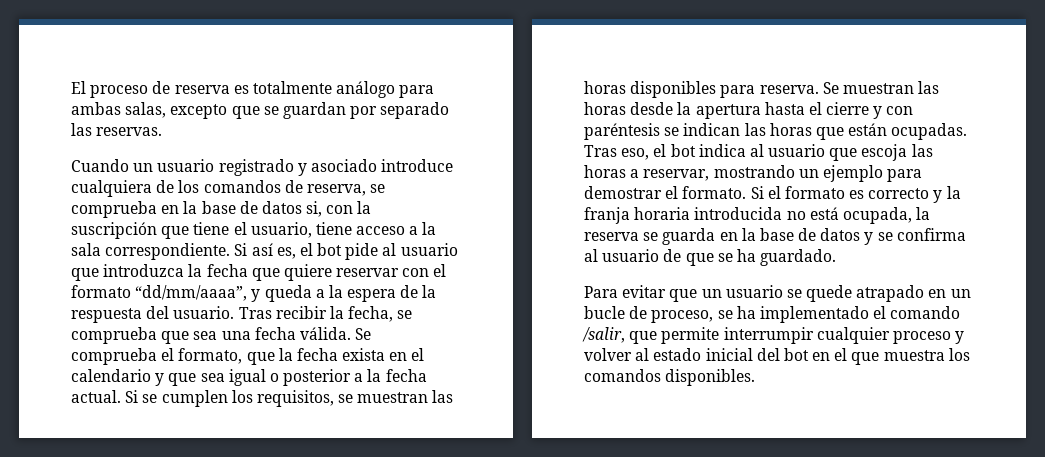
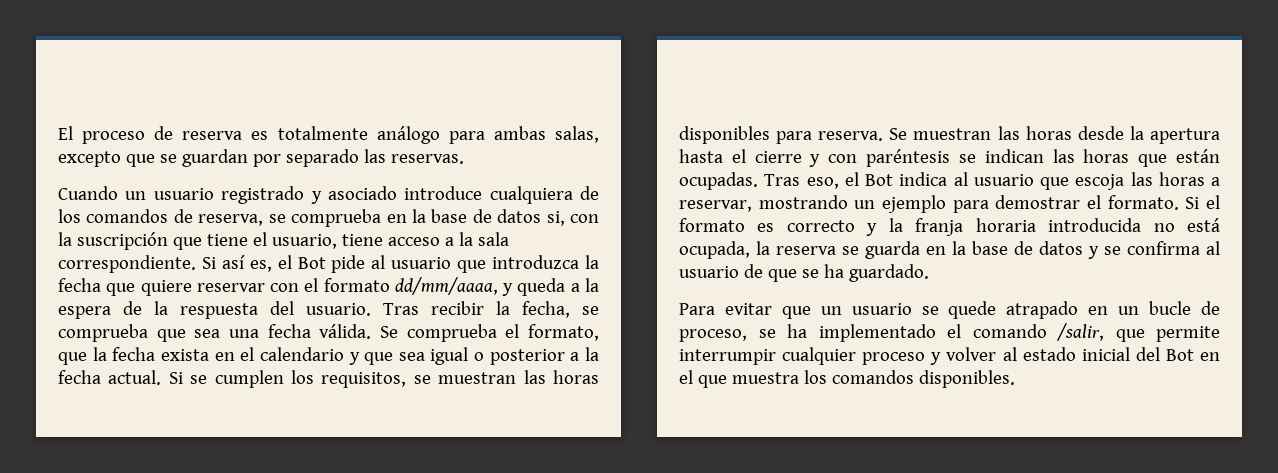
[317,243,343,256] bot -> [297,257,326,269] Bot
[135,285,248,301] “dd/mm/aaaa”, -> [394,277,498,295] dd/mm/aaaa,
[670,144,696,157] bot -> [865,174,893,186] Bot
[783,348,809,361] bot -> [1165,349,1194,361] Bot

